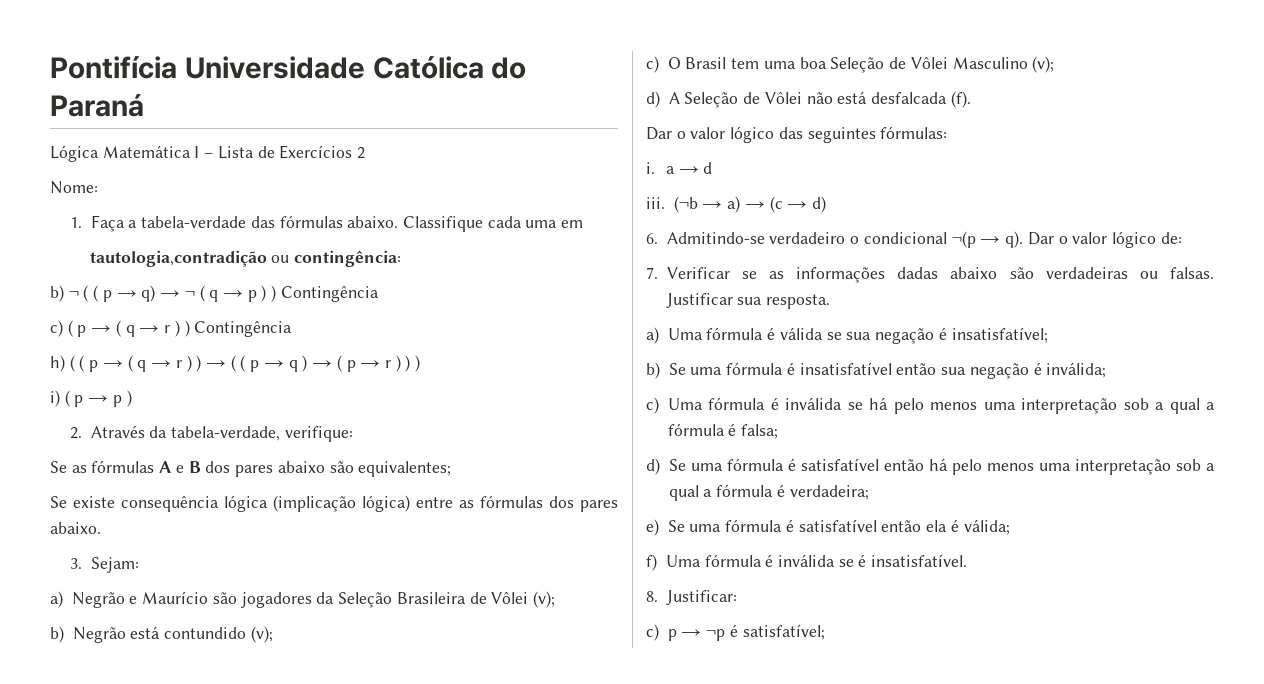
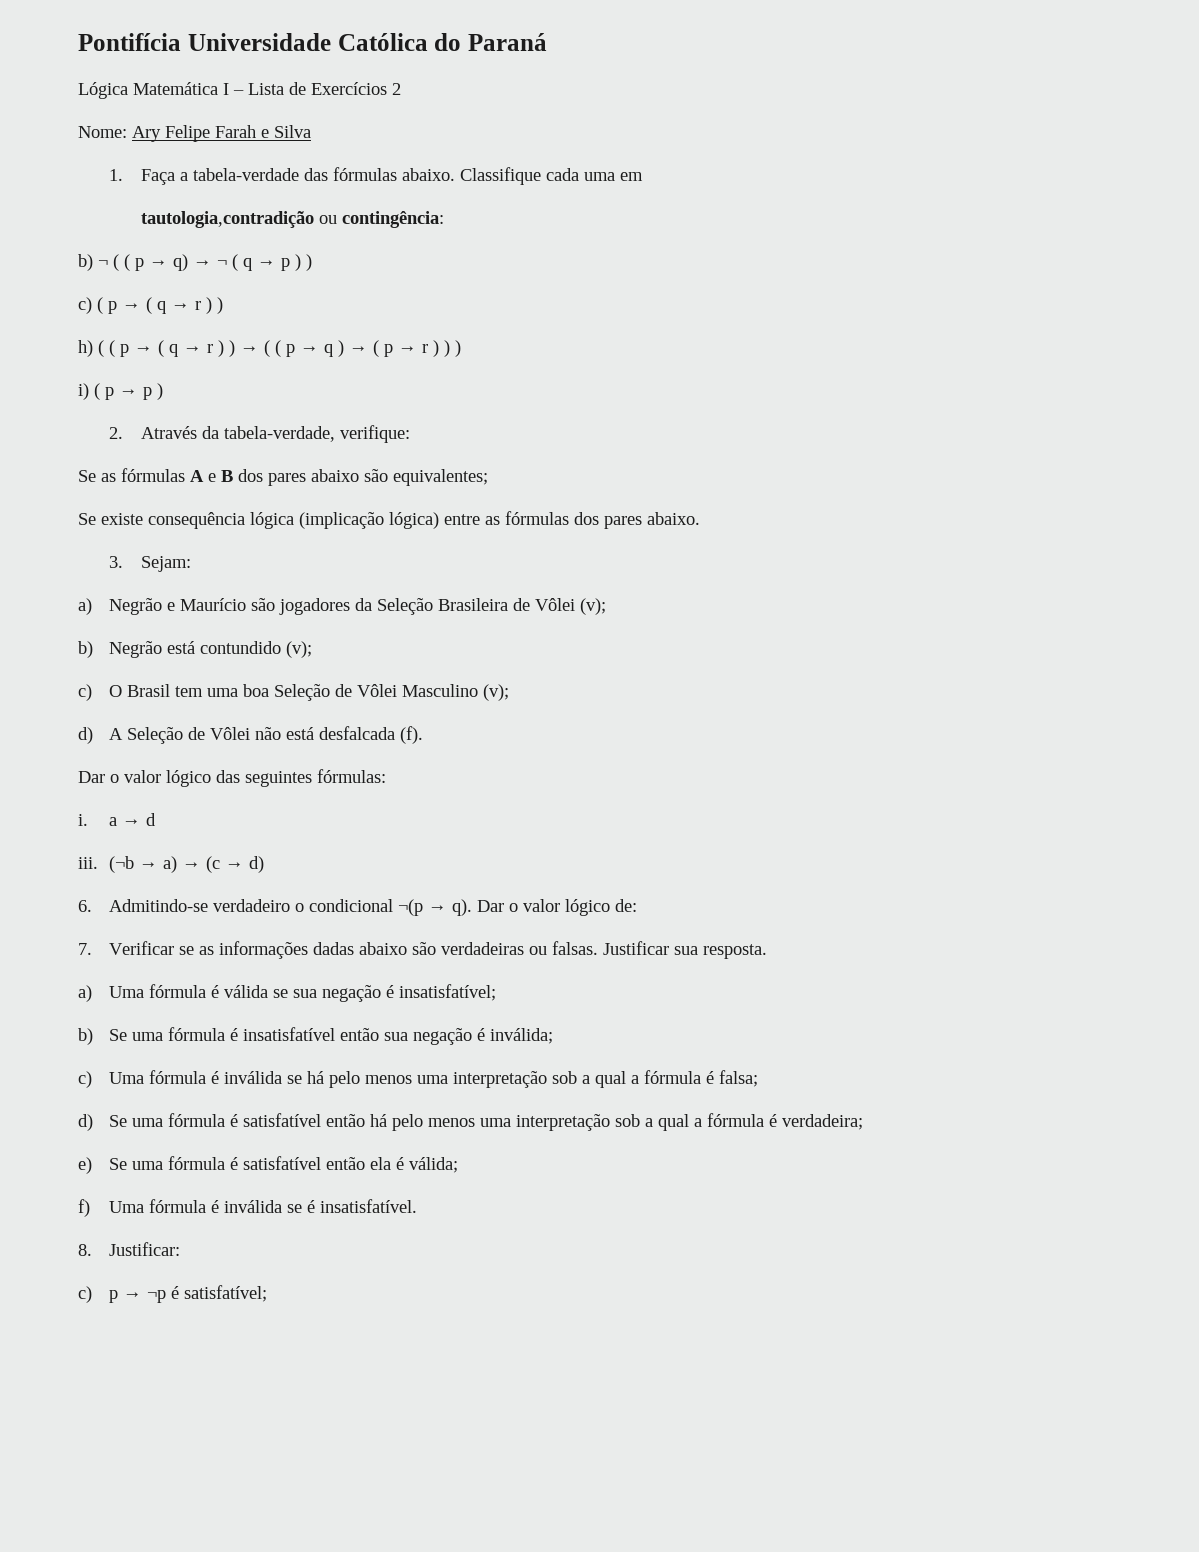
(98, 187) none -> [132,125,311,142] Ary Felipe Farah e Silva
[280,286,379,302] Contingência -> (312, 262) none
[194,321,293,337] Contingência -> (223, 305) none

